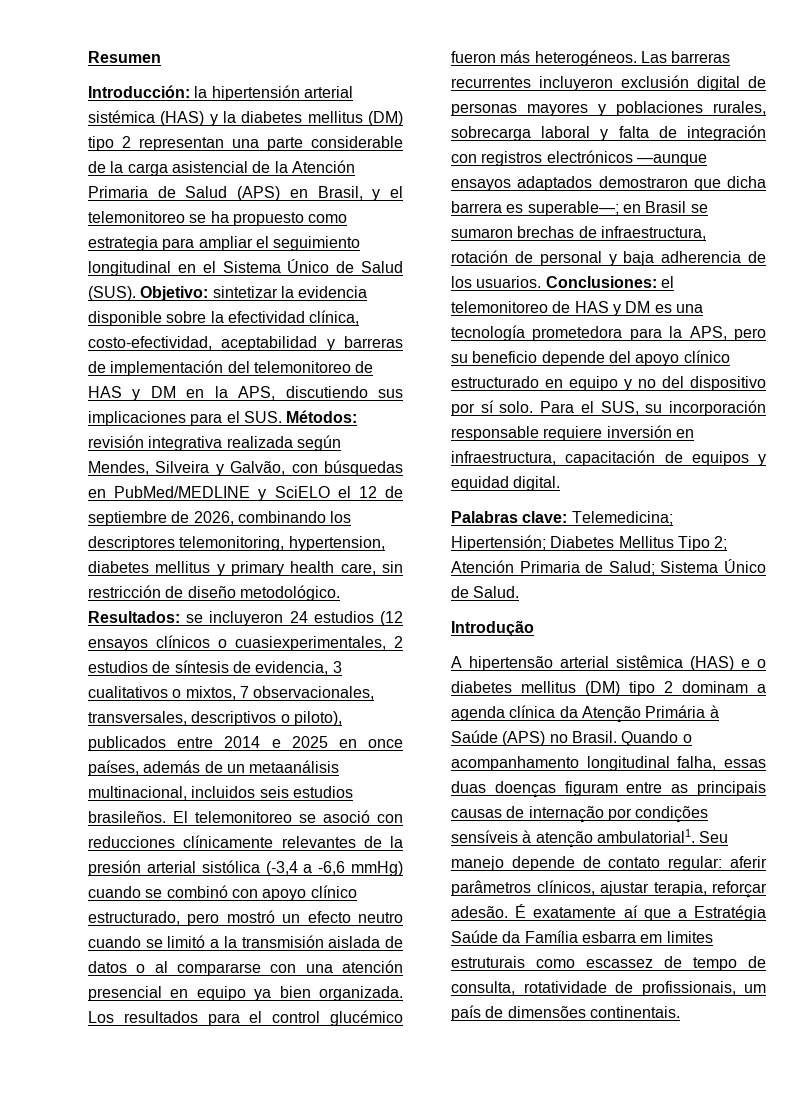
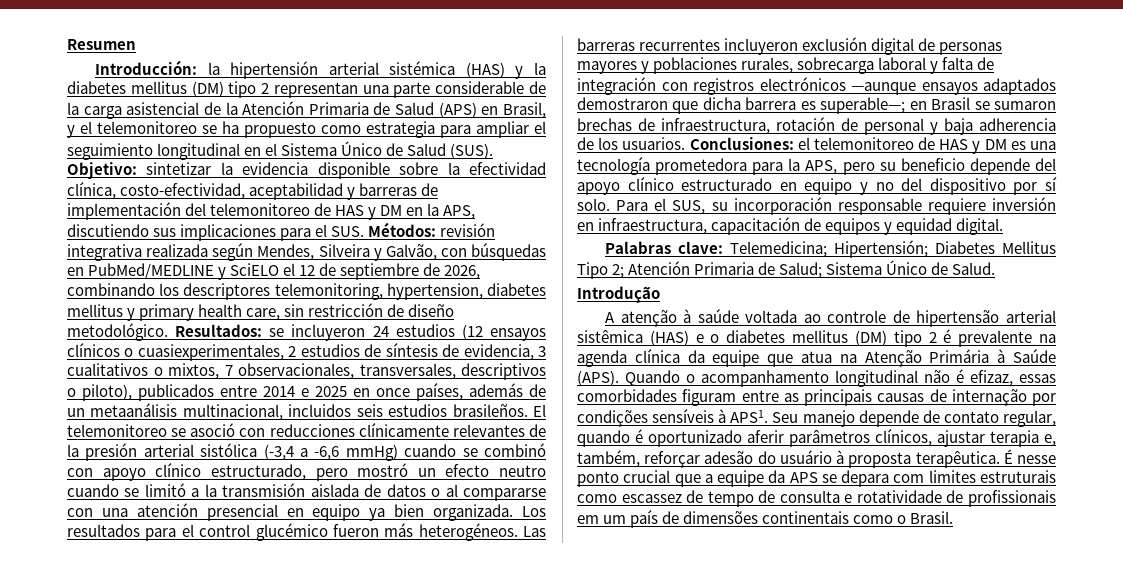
(462, 662) none -> [620,309,910,327] atenção à saúde voltada ao controle de
[682,681,766,693] [451,705,578,721] dominam a agenda clínica da -> [943,329,1056,347] [577,349,857,367] é prevalente na agenda clínica da equipe que atua na
[502,731,617,746] (APS) no Brasil. -> [577,370,619,386] (APS).
[677,756,766,770] [451,781,556,798] falha, essas duas doenças -> [924,369,1056,386] [577,389,677,402] não é efizaz, essas comorbidades
[535,829,695,848] atenção ambulatorial1. -> [730,410,769,423] APS1.
[668,856,767,871] [451,880,767,898] [451,904,767,921] [451,930,663,943] regular: aferir parâmetros clínicos, ajustar terapia, reforçar adesão. É exatamente aí que a Estratégia Saúde da Família esbarra em -> [1002,410,1056,427] [577,429,1056,447] [577,449,1056,468] [577,470,925,487] regular, quando é oportunizado aferir parâmetros clínicos, ajustar terapia e, também, reforçar adesão do usuário à proposta terapêutica. É nesse ponto crucial que a equipe da APS se depara com
[451,981,766,996] [451,1005,680,1021] consulta, rotatividade de profissionais, um país de dimensões continentais. -> [779,490,1056,507] [577,510,954,528] consulta e rotatividade de profissionais em um país de dimensões continentais como o Brasil.

